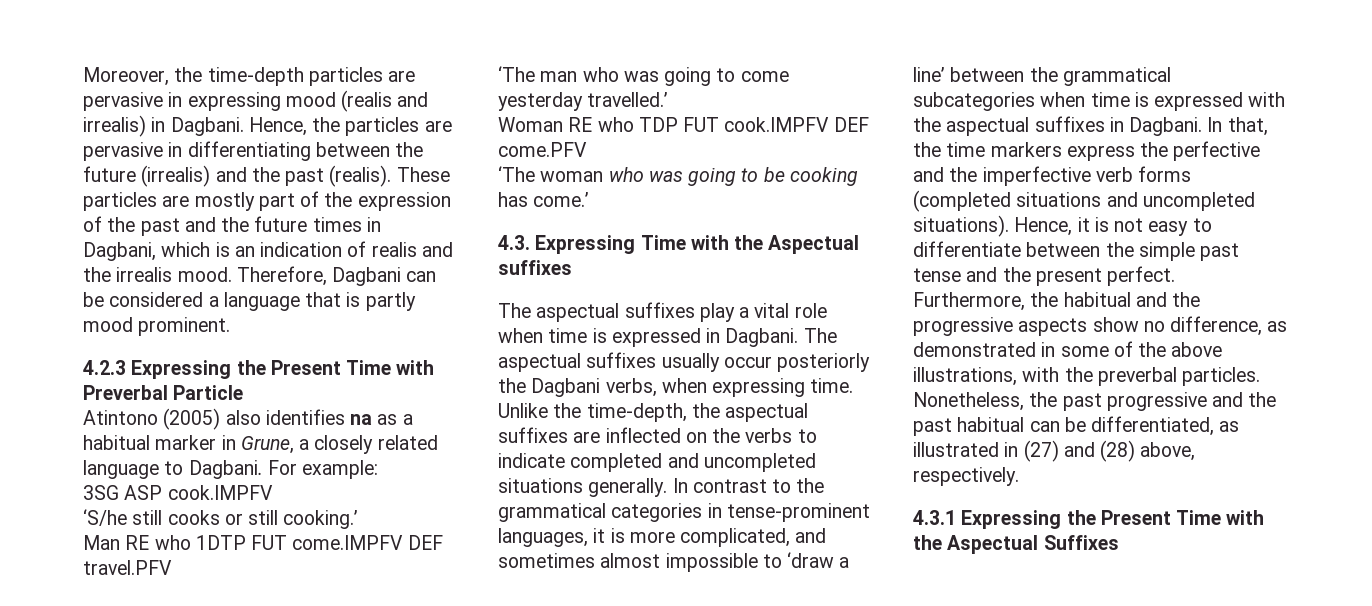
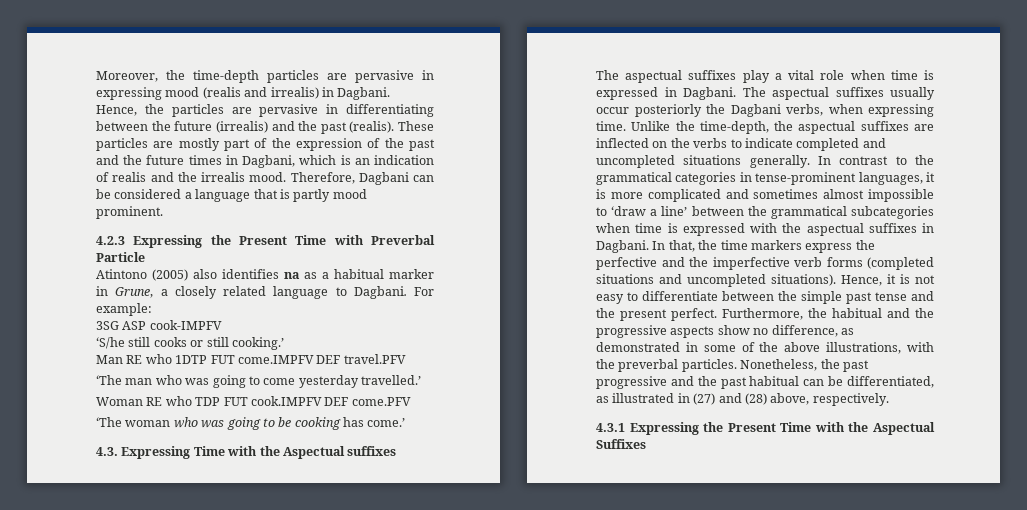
[167,485,273,500] cook.IMPFV -> [149,320,222,330] cook-IMPFV
[680,528,791,547] complicated, -> [647,189,721,202] complicated

